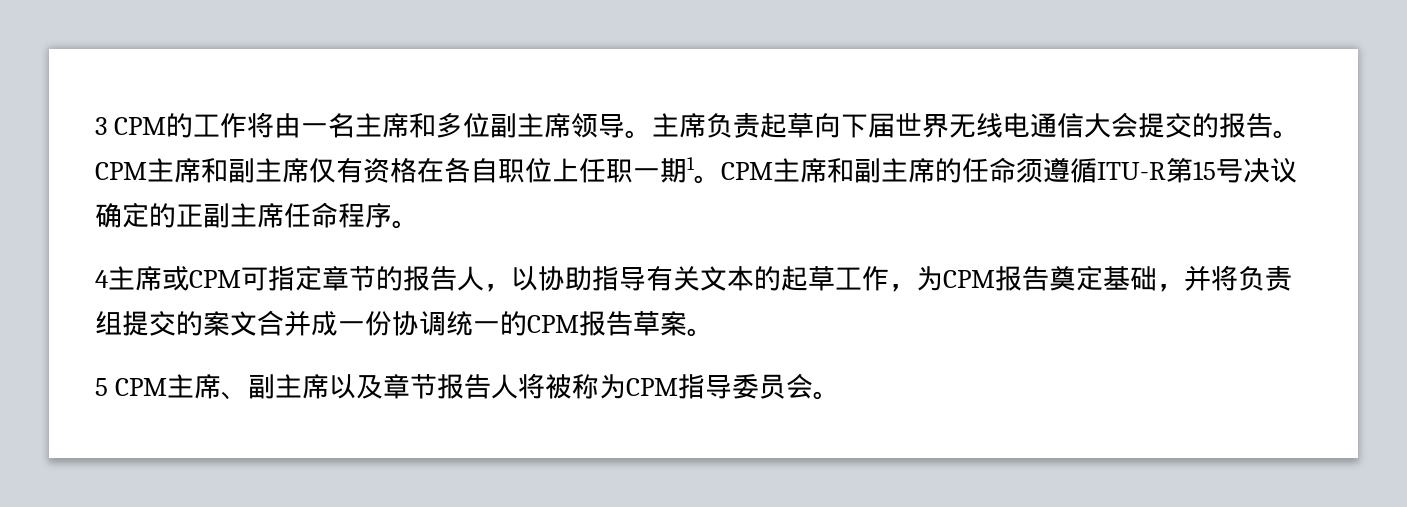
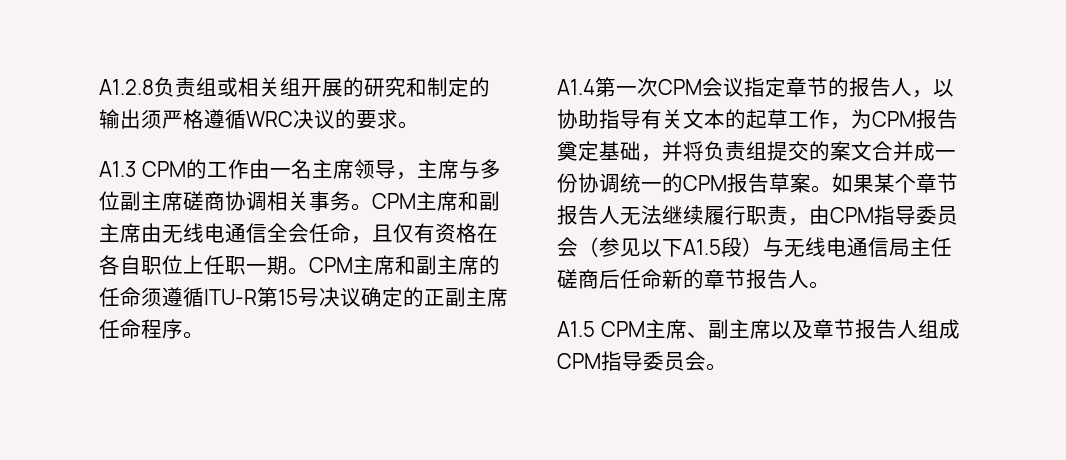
[95,117,107,135] 3 -> [99,77,490,97] [99,109,419,129] [99,161,136,177] A1.2.8负责组或相关组开展的研究和制定的输出须严格遵循WRC决议的要求。 // A1.3
[247,112,275,138] 将 -> (249, 169) none
[409,112,1301,139] [95,158,309,183] 和多位副主席领导。主席负责起草向下届世界无线电通信大会提交的报告。CPM主席和副主席 -> [353,159,501,180] [99,191,500,211] [99,223,393,244] 领导，主席与多位副主席磋商协调相关事务。CPM主席和副主席由无线电通信全会任命，且
[687,157,695,170] 1 -> (288, 265) none
[95,266,268,291] 4主席或CPM可 -> [557,77,744,97] A1.4第一次CPM会议
[95,378,108,396] // 5 -> [832,173,958,193] [557,205,958,226] [557,237,952,257] [557,269,830,289] [557,321,595,337] 如果某个章节报告人无法继续履行职责，由CPM指导委员会（参见以下A1.5段）与无线电通信局主任磋商后任命新的章节报告人。 // A1.5
[518,373,627,399] 将被称为 -> [917,319,960,339] 组成

